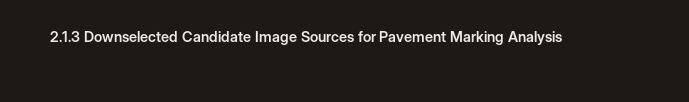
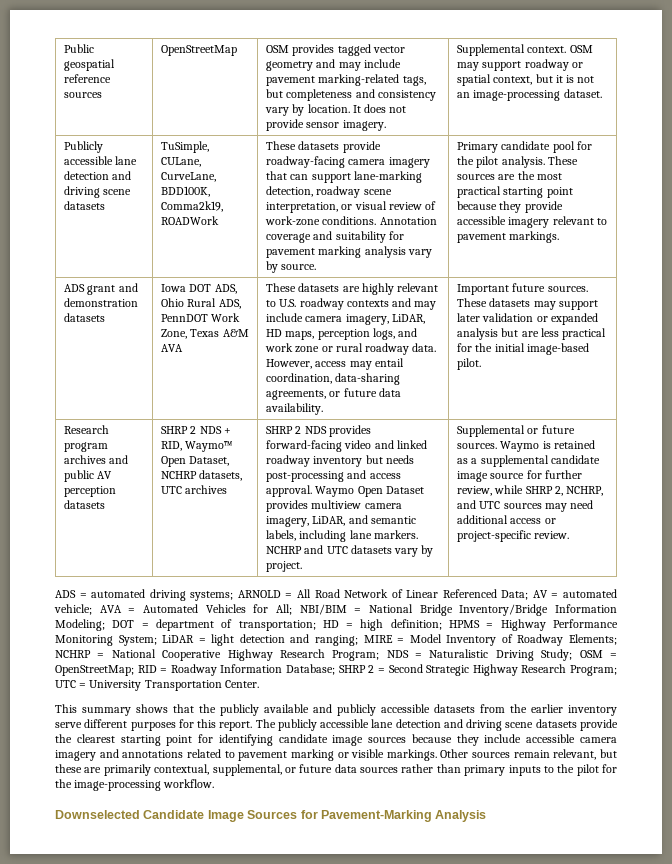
[50,31,80,42] 2.1.3 -> [64,44,95,53] [64,59,116,71] [64,74,112,83] [64,92,103,98] [161,45,238,56] [266,44,405,56] [266,59,401,71] [266,74,426,86] [266,89,436,101] [265,104,407,116] [266,119,386,131] [457,44,593,56] [457,59,583,71] [457,74,595,86] [457,89,602,101] [64,141,104,153] [64,156,138,165] [64,171,132,180] [64,186,132,198] [64,201,106,210] [161,141,210,153] [161,157,202,167] [161,172,217,182] [161,186,211,197] [161,201,224,212] [161,216,220,225] [266,141,381,153] [266,156,430,168] [266,171,422,183] [266,186,392,198] [266,201,437,213] [265,216,437,226] [266,231,404,243] [266,246,432,258] [266,261,317,273] [457,141,592,153] [457,156,578,168] [457,171,562,180] [457,186,573,198] [457,201,563,213] [457,216,607,228] [457,231,560,243] [64,283,138,295] [64,298,139,307] [64,313,106,322] [161,284,237,294] [161,298,241,309] [161,313,241,322] [161,329,249,339] [161,344,184,352] [266,283,439,295] [266,298,437,310] [266,313,425,325] [266,328,418,340] [265,343,437,355] [266,358,404,370] [266,373,401,385] [266,388,401,400] [266,403,324,415] [457,283,588,295] [457,298,598,310] [457,313,598,325] [457,328,607,340] [457,343,589,355] [457,358,482,370] [64,425,110,434] [64,442,109,452] [64,455,129,464] [64,470,113,482] [64,486,117,497] [64,500,106,509] [161,426,231,434] [161,441,233,452] [161,456,230,467] [161,470,243,481] [161,485,228,494] [266,425,371,437] [266,440,427,452] [266,455,414,467] [266,470,401,482] [266,485,424,497] [266,500,402,512] [266,515,416,527] [266,530,418,542] [266,545,434,557] [266,561,303,572] [457,425,575,437] [457,440,595,452] [457,455,600,467] [457,470,582,482] [457,485,604,496] [457,500,594,512] [457,515,556,524] [457,530,570,542] [55,589,617,601] [54,604,617,616] [55,619,619,631] [55,634,617,646] [55,649,617,661] [55,664,618,676] [55,680,259,691] [55,704,617,716] [55,719,618,731] [55,734,617,746] [55,749,618,761] [55,764,617,776] [55,779,215,791] Public geospatial reference sources | OpenStreetMap | OSM provides tagged vector geometry and may include pavement marking-related tags, but completeness and consistency vary by location. It does not provide sensor imagery. | Supplemental context. OSM may support roadway or spatial context, but it is not an image-processing dataset. // Publicly accessible lane detection and driving scene datasets | TuSimple, CULane, CurveLane, BDD100K, Comma2k19, ROADWork | These datasets provide roadway-facing camera imagery that can support lane-marking detection, roadway scene interpretation, or visual review of work-zone conditions. Annotation coverage and suitability for pavement marking analysis vary by source. | Primary candidate pool for the pilot analysis. These sources are the most practical starting point because they provide accessible imagery relevant to pavement markings. // ADS grant and demonstration datasets | Iowa DOT ADS, Ohio Rural ADS, PennDOT Work Zone, Texas A&M AVA | These datasets are highly relevant to U.S. roadway contexts and may include camera imagery, LiDAR, HD maps, perception logs, and work zone or rural roadway data. However, access may entail coordination, data-sharing agreements, or future data availability. | Important future sources. These datasets may support later validation or expanded analysis but are less practical for the initial image-based pilot. // Research program archives and public AV perception datasets | SHRP 2 NDS + RID, Waymo™ Open Dataset, NCHRP datasets, UTC archives | SHRP 2 NDS provides forward-facing video and linked roadway inventory but needs post-processing and access approval. Waymo Open Dataset provides multiview camera imagery, LiDAR, and semantic labels, including lane markers. NCHRP and UTC datasets vary by project. | Supplemental or future sources. Waymo is retained as a supplemental candidate image source for further review, while SHRP 2, NCHRP, and UTC sources may need additional access or project-specific review. // ADS = automated driving systems; ARNOLD = All Road Network of Linear Referenced Data; AV = automated vehicle; AVA = Automated Vehicles for All; NBI/BIM = National Bridge Inventory/Bridge Information Modeling; DOT = department of transportation; HD = high definition; HPMS = Highway Performance Monitoring System; LiDAR = light detection and ranging; MIRE = Model Inventory of Roadway Elements; NCHRP = National Cooperative Highway Research Program; NDS = Naturalistic Driving Study; OSM = OpenStreetMap; RID = Roadway Information Database; SHRP 2 = Second Strategic Highway Research Program; UTC = University Transportation Center. // This summary shows that the publicly available and publicly accessible datasets from the earlier inventory serve different purposes for this report. The publicly accessible lane detection and driving scene datasets provide the clearest starting point for identifying candidate image sources because they include accessible camera imagery and annotations related to pavement marking or visible markings. Other sources remain relevant, but these are primarily contextual, supplemental, or future data sources rather than primary inputs to the pilot for the image-processing workflow. //
[379,31,505,45] Pavement Marking -> [320,810,432,822] Pavement-Marking

